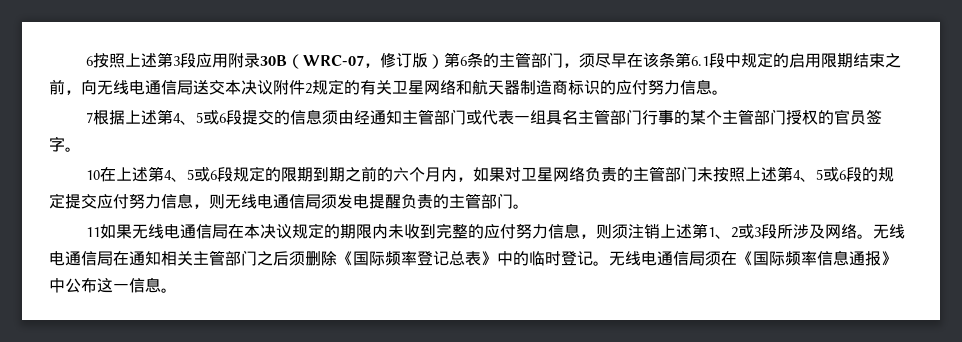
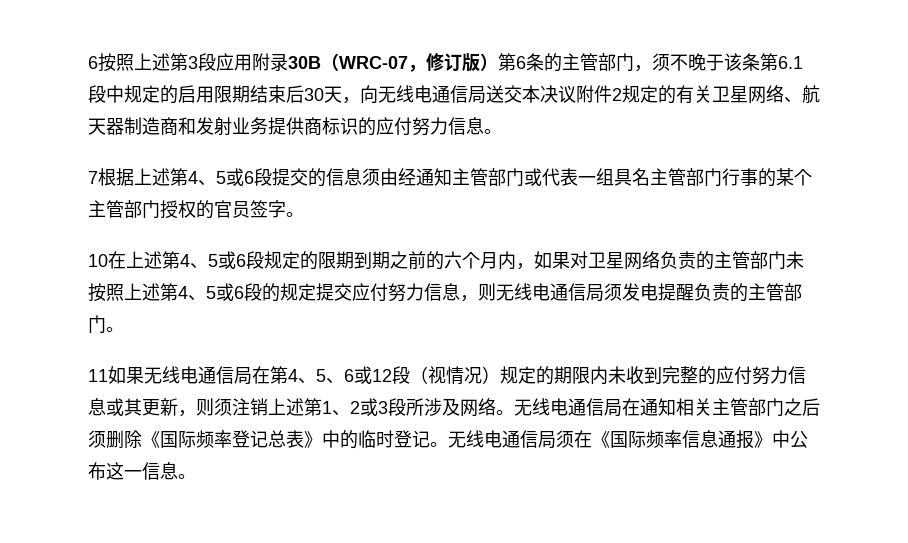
[595,53,644,68] 尽早在 -> [670,53,724,71] 不晚于
[885,53,902,68] [49,79,65,95] 之前 -> [286,85,342,103] 后30天
[456,80,472,95] 和 -> [784,97,802,103] 、
(568, 87) none -> [178,117,322,136] 和发射业务提供商
[244,224,293,239] 本决议 -> [270,366,500,385] 第4、5、6或12段（视情况）
(581, 231) none -> [106,398,178,416] 或其更新

